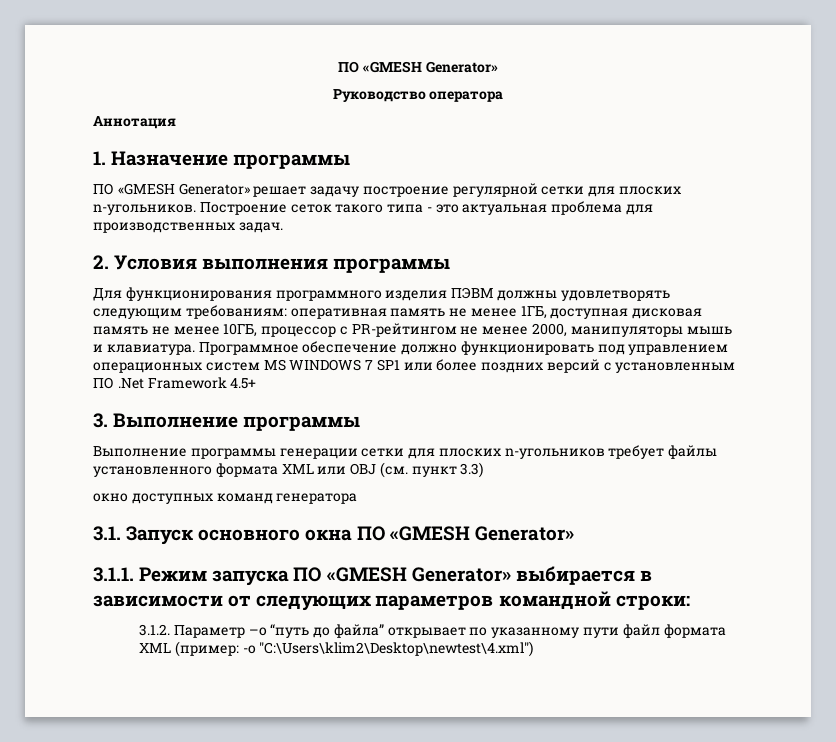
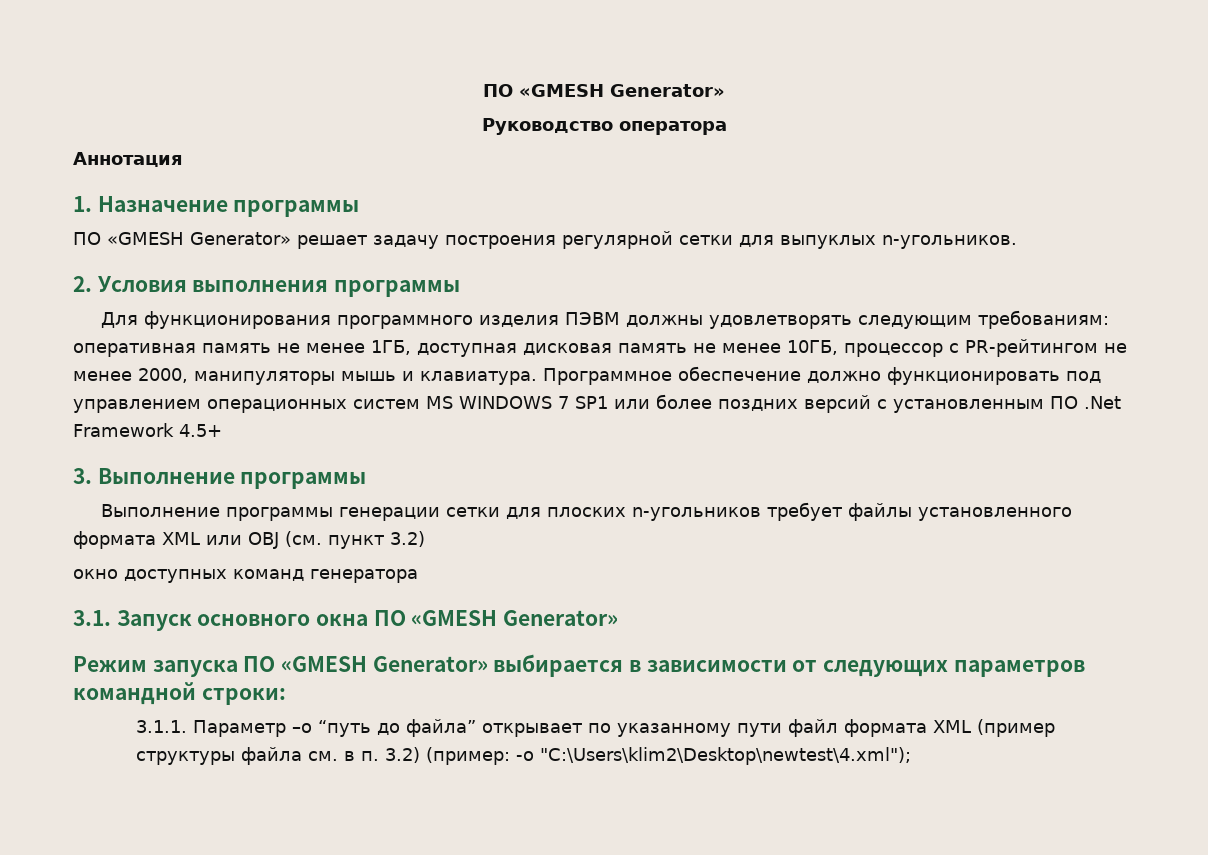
[362,186,449,197] построение -> [445,235,556,249] построения
[619,186,682,195] плоских -> [780,235,876,249] выпуклых
[199,201,654,215] [93,222,283,233] Построение сеток такого типа - это актуальная проблема для производственных задач. -> (1017, 242) none
[460,462,484,478] 3.3) -> [390,531,425,547] 3.2)
[93,567,134,582] 3.1.1. -> (619, 618) none
[139,624,171,636] 3.1.2. -> [135,720,187,733] 3.1.1.
(172, 648) none -> [976,719,1055,737] [135,747,420,765] (пример структуры файла см. в п. 3.2)
[259,641,534,657] "C:\Users\klim2\Desktop\newtest\4.xml") -> [539,747,911,765] "C:\Users\klim2\Desktop\newtest\4.xml");

